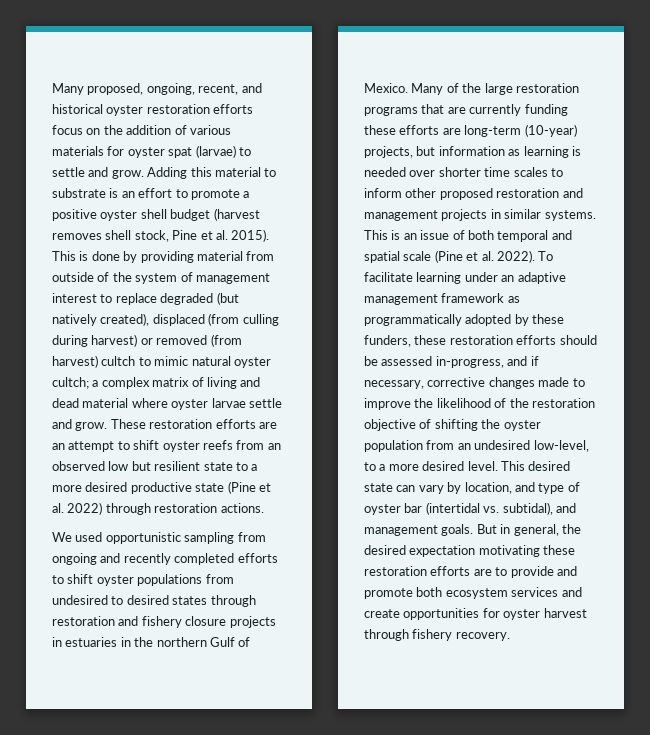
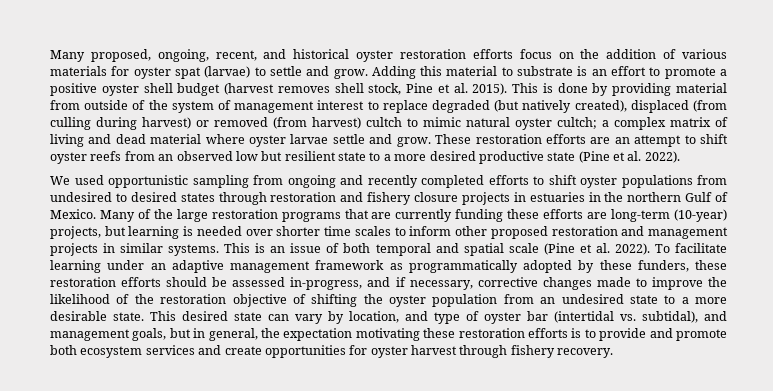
[67,502,264,515] 2022) through restoration actions. -> [644,151,680,163] 2022).
[438,146,521,156] information as -> (126, 231) none
[533,440,589,452] [364,461,498,471] low-level, to a more desired level. -> [629,295,727,304] [50,311,144,321] state to a more desirable state.
[441,524,497,536] goals. But -> [132,328,191,341] goals, but
[364,545,406,555] desired -> (280, 333) none
[473,569,492,576] are -> [571,328,582,338] is

